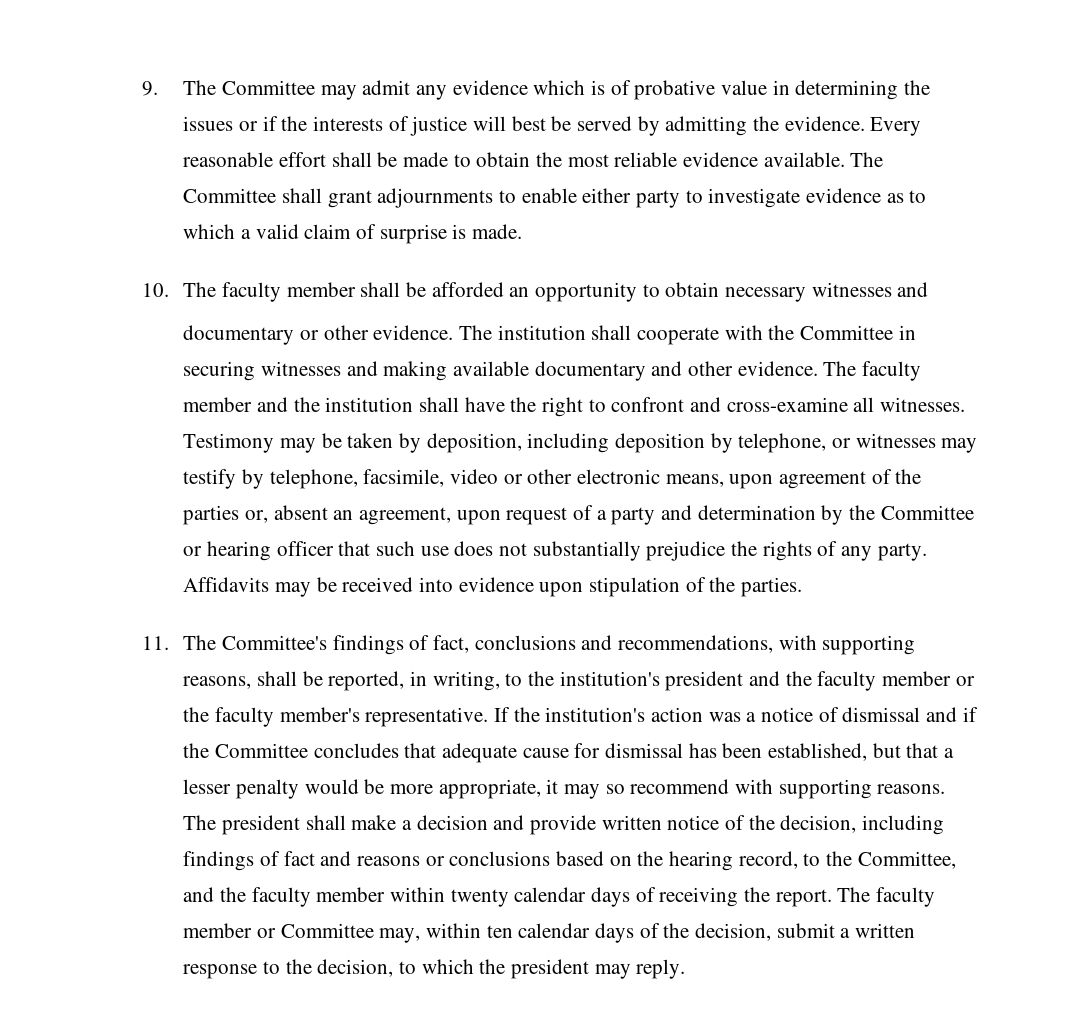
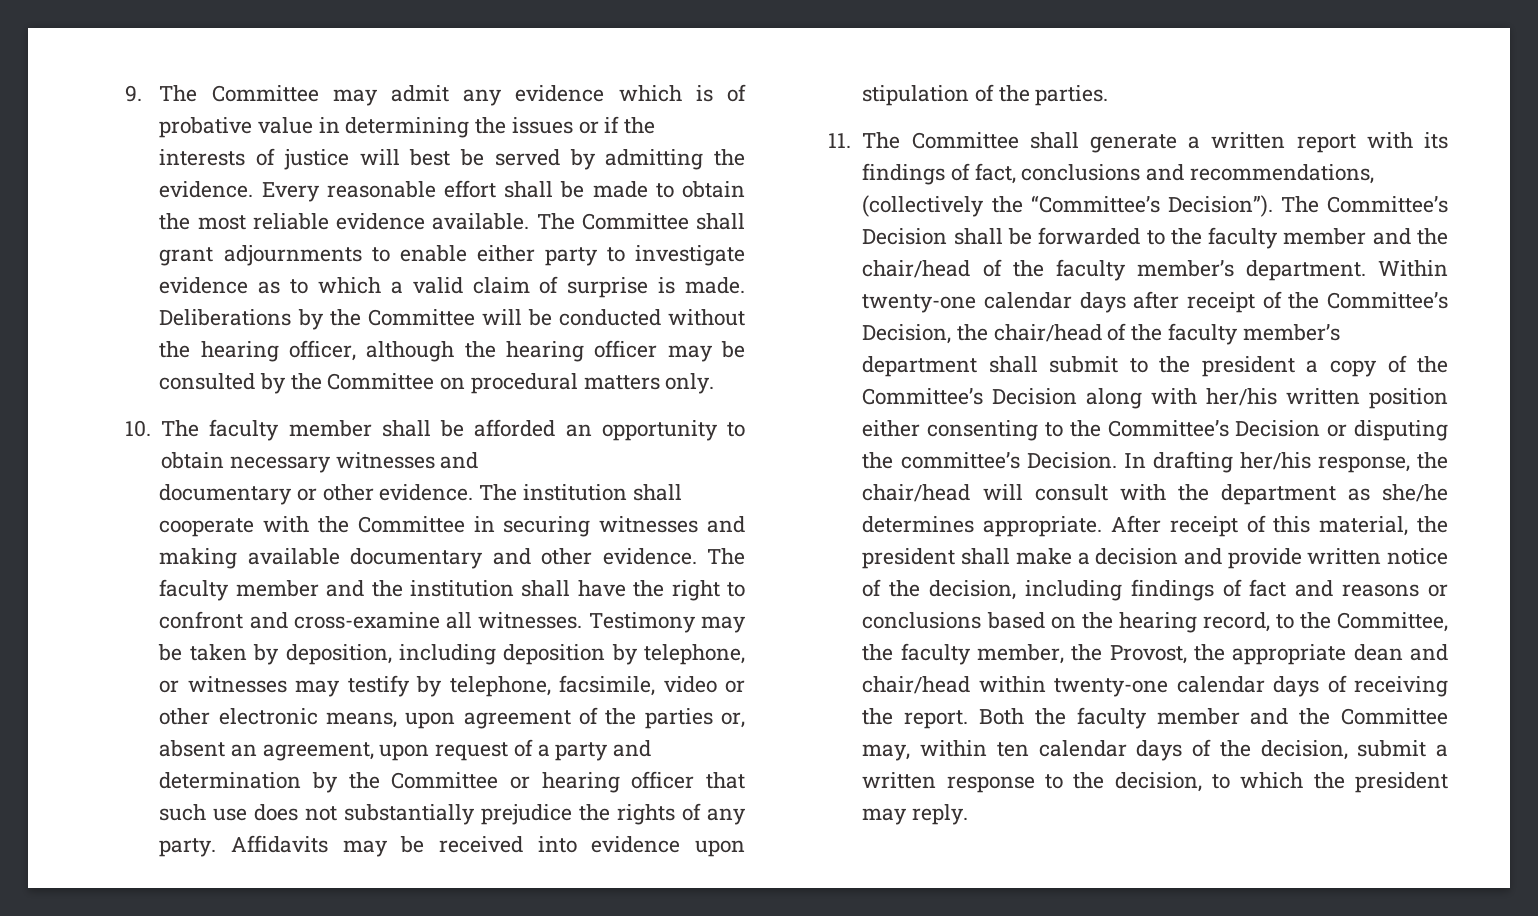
(523, 231) none -> [159,309,746,330] [159,340,745,362] [159,373,715,394] Deliberations by the Committee will be conducted without the hearing officer, although the hearing officer may be consulted by the Committee on procedural matters only.
[221,635,327,650] Committee's -> [911,132,1448,153] Committee shall generate a written report with its
[778,635,916,655] [183,671,975,691] [183,707,978,727] [183,743,955,763] [183,779,946,799] [183,815,217,830] with supporting reasons, shall be reported, in writing, to the institution's president and the faculty member or the faculty member's representative. If the institution's action was a notice of dismissal and if the Committee concludes that adequate cause for dismissal has been established, but that a lesser penalty would be more appropriate, it may so recommend with supporting reasons. The -> [862,195,1448,217] [862,227,1449,249] [862,259,1448,281] [862,291,1448,313] [862,323,1340,345] [862,355,1448,377] [862,388,1448,409] [862,420,1448,441] [862,451,1448,473] [862,484,1448,505] [862,515,1448,537] (collectively the “Committee’s Decision”). The Committee’s Decision shall be forwarded to the faculty member and the chair/head of the faculty member’s department. Within twenty-one calendar days after receipt of the Committee’s Decision, the chair/head of the faculty member’s department shall submit to the president a copy of the Committee’s Decision along with her/his written position either consenting to the Committee’s Decision or disputing the committee’s Decision. In drafting her/his response, the chair/head will consult with the department as she/he determines appropriate. After receipt of this material, the
[183,887,509,907] and the faculty member within twenty -> [862,643,1448,665] [862,676,1169,697] the faculty member, the Provost, the appropriate dean and chair/head within twenty-one
[837,887,936,907] [183,923,276,938] The faculty member or -> [979,707,1331,729] Both the faculty member and the

